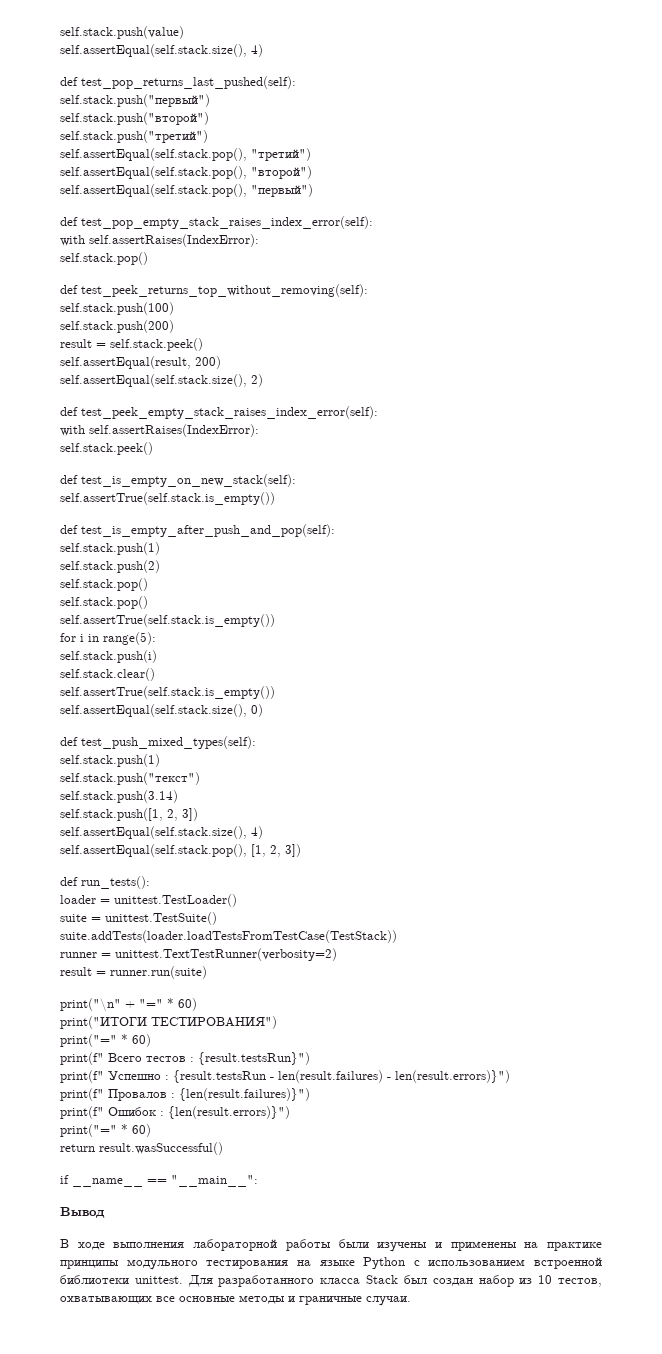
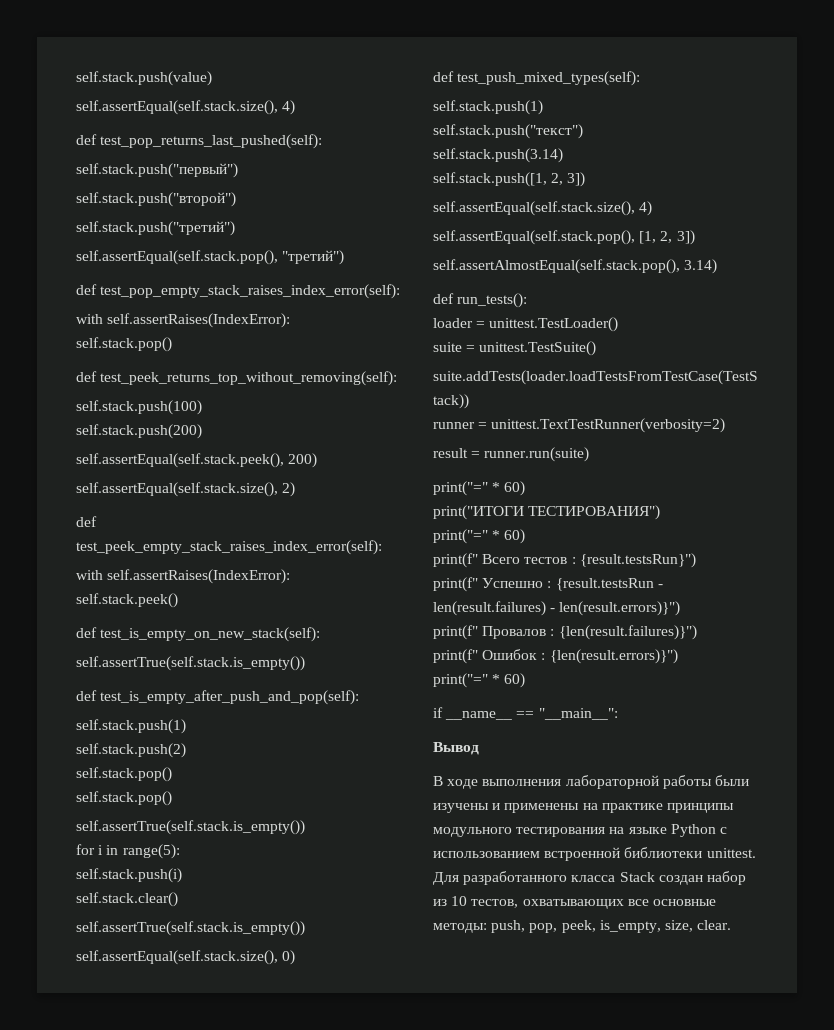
[60,166,312,179] [60,184,313,197] // self.assertEqual(self.stack.pop(), "второй") // self.assertEqual(self.stack.pop(), "первый") -> (345, 257) none
[60,338,203,351] [60,356,191,369] result = self.stack.peek() // self.assertEqual(result, -> [76,453,284,468] self.assertEqual(self.stack.peek(),
(301, 850) none -> [433,259,718,274] // self.assertAlmostEqual(self.stack.pop(), 3.14)
[60,998,163,1012] print("\n" + "=" -> [433,481,488,496] print("="
[60,1142,223,1155] // return result.wasSuccessful() -> (526, 680) none
[403,1275,427,1284] был -> (655, 877) none
[239,1295,411,1306] методы и граничные случаи. -> [433,920,732,933] методы: push, pop, peek, is_empty, size, clear.

